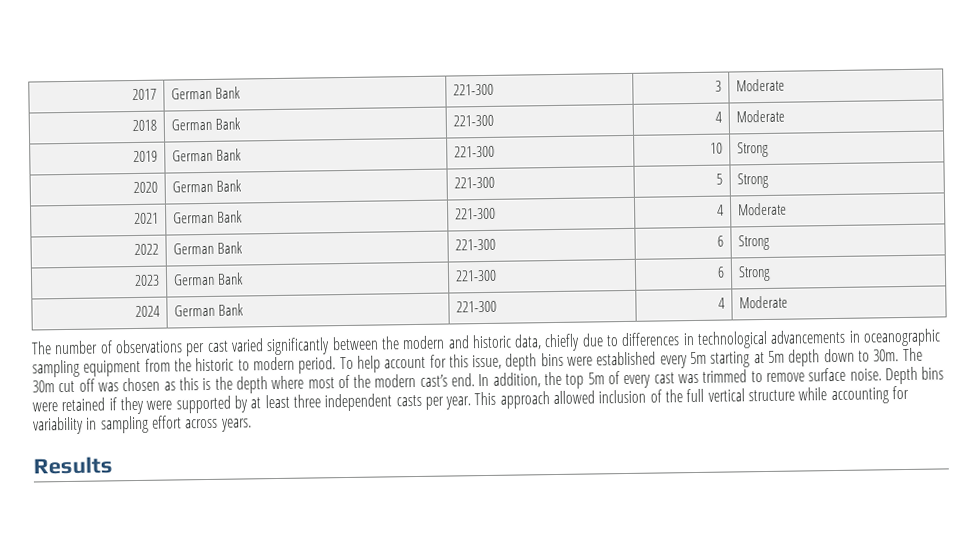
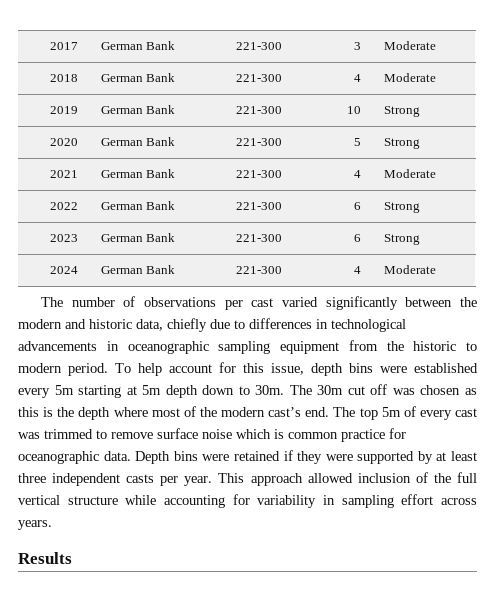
[478,371,563,388] In addition, the -> [333,407,356,417] The
[849,368,882,381] noise. -> [202,428,406,442] [18,451,131,464] noise which is common practice for oceanographic data.

